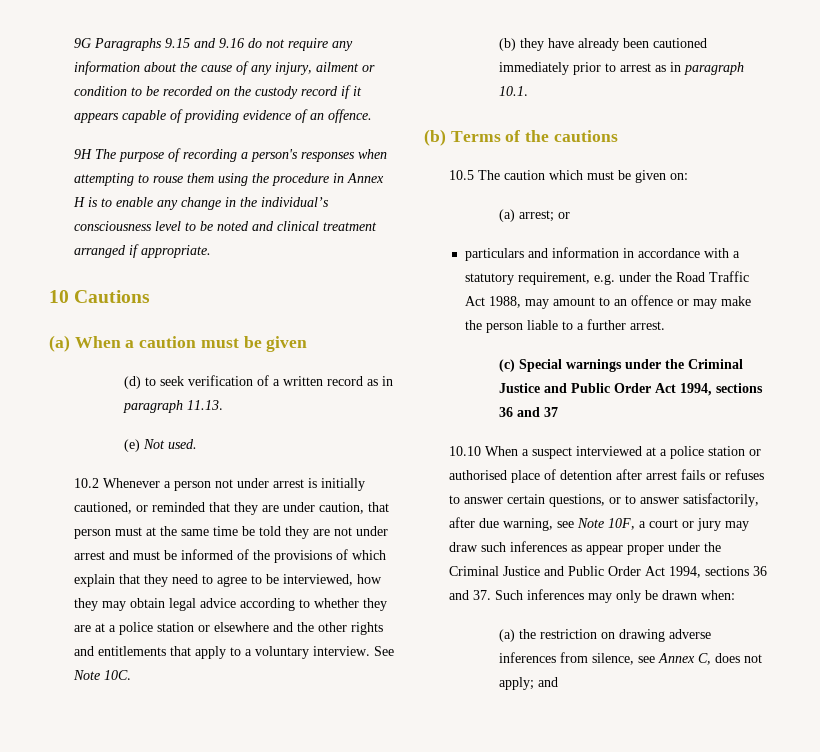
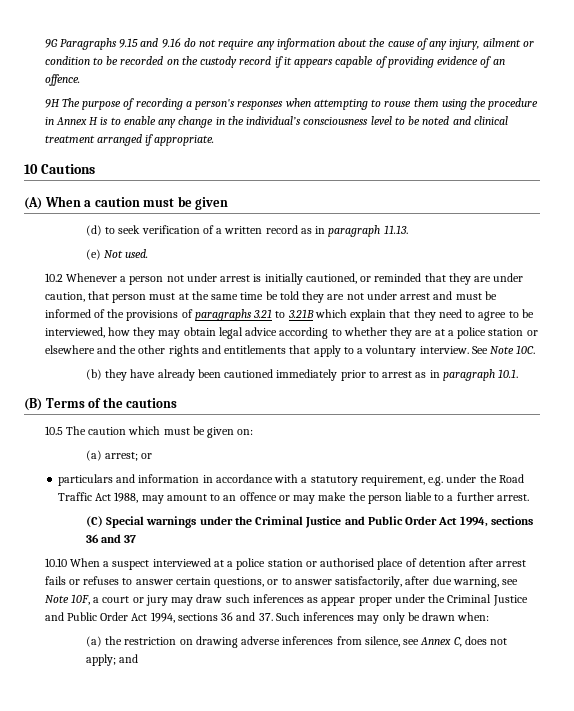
[49,335,70,352] (a) -> [24,197,42,210] (A)
(349, 554) none -> [194,309,314,321] paragraphs 3.21 to 3.21B
[424,129,446,146] (b) -> [24,398,42,411] (B)
[499,359,516,372] (c) -> [85,516,103,527] (C)

